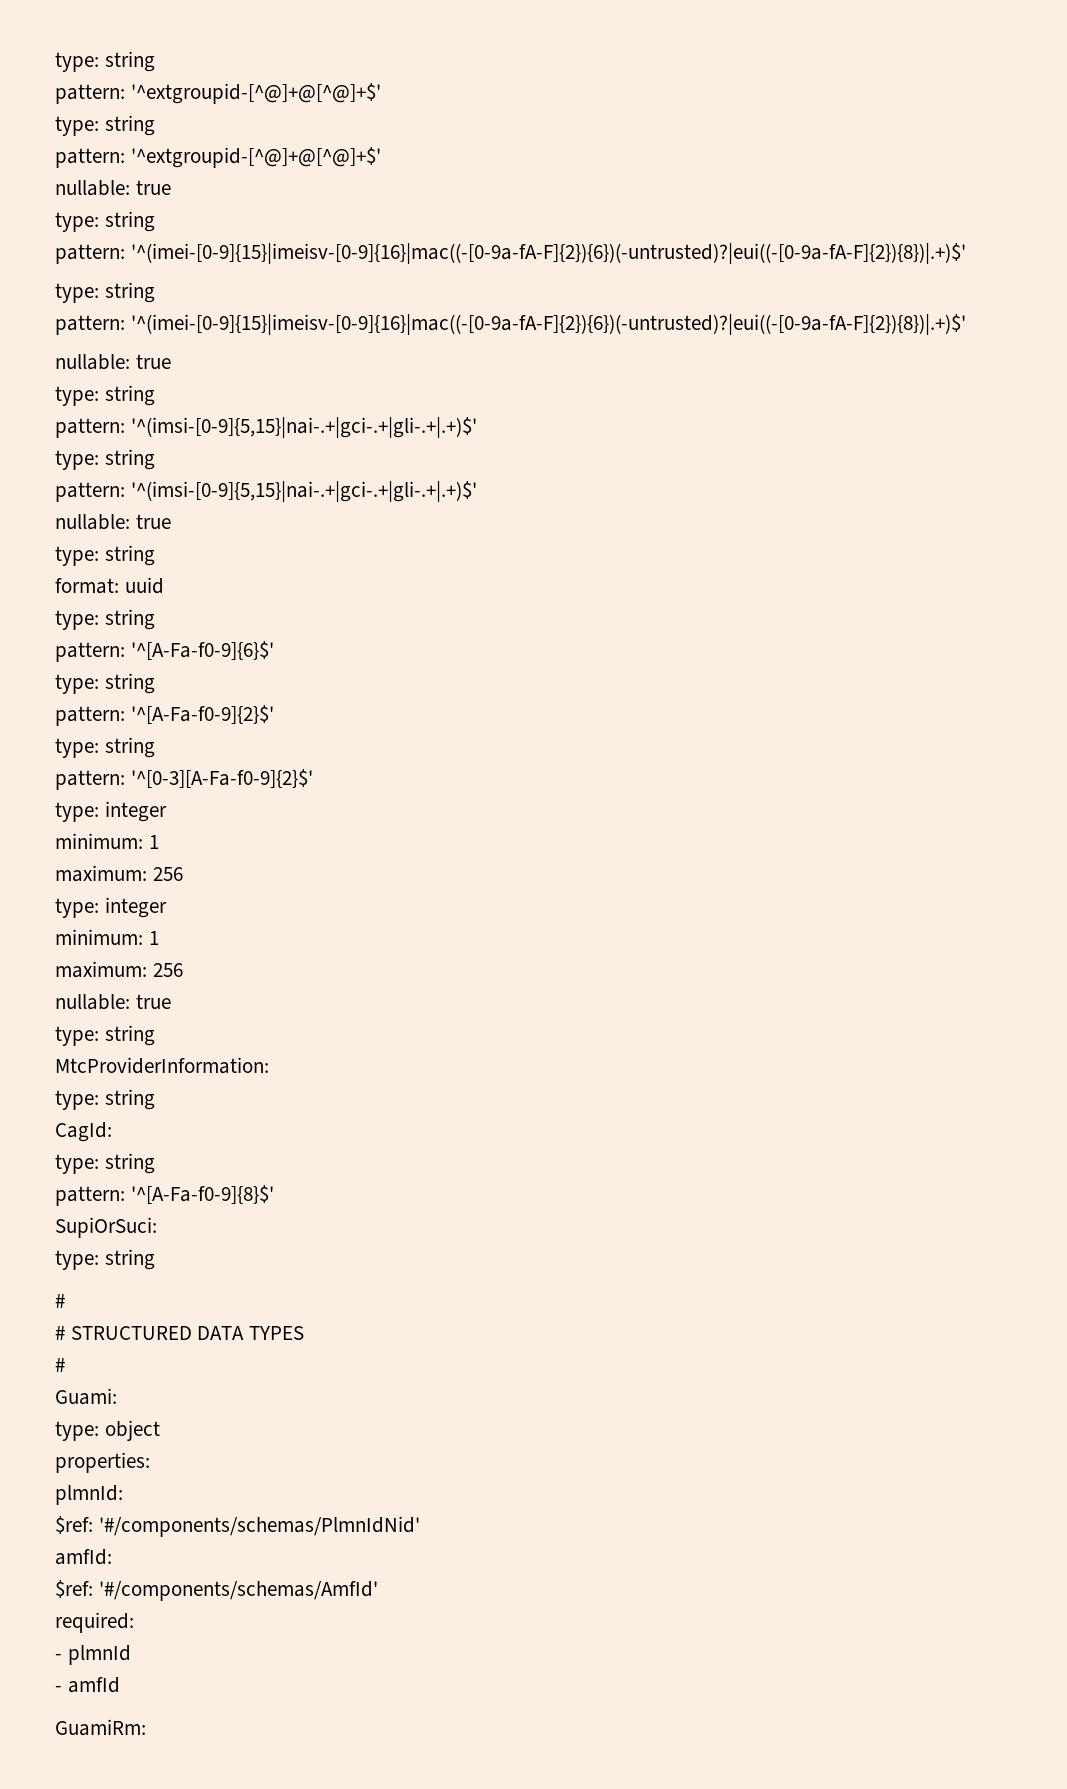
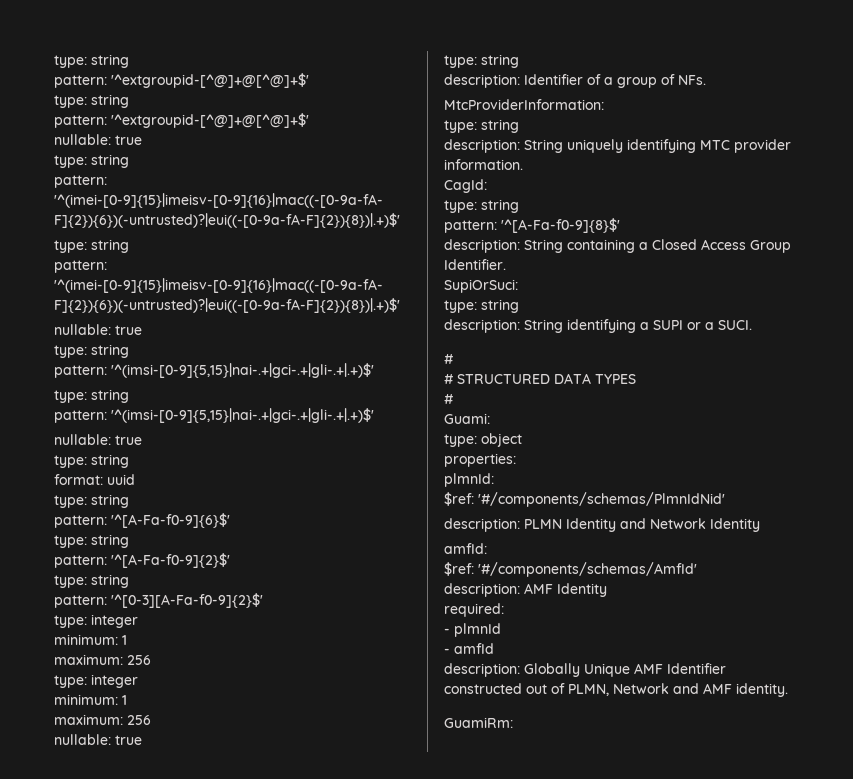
[55,1057,269,1074] [55,1089,155,1110] MtcProviderInformation: // type: string -> [444,74,706,88] [444,99,604,110] [444,119,519,133] [444,139,791,153] [444,159,523,170] description: Identifier of a group of NFs. // MtcProviderInformation: // type: string // description: String uniquely identifying MTC provider information.
[55,1217,157,1238] [55,1249,155,1270] SupiOrSuci: // type: string -> [444,239,791,253] [444,259,506,270] [444,279,518,293] [444,299,519,313] [444,319,752,333] description: String containing a Closed Access Group Identifier. // SupiOrSuci: // type: string // description: String identifying a SUPI or a SUCI.
(420, 1526) none -> [444,518,760,532] // description: PLMN Identity and Network Identity
(378, 1591) none -> [444,583,607,597] // description: AMF Identity
(120, 1685) none -> [444,663,726,677] [444,683,788,697] // description: Globally Unique AMF Identifier constructed out of PLMN, Network and AMF identity.

